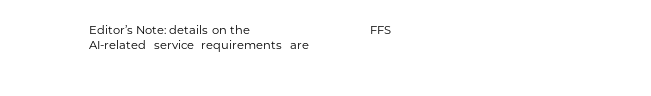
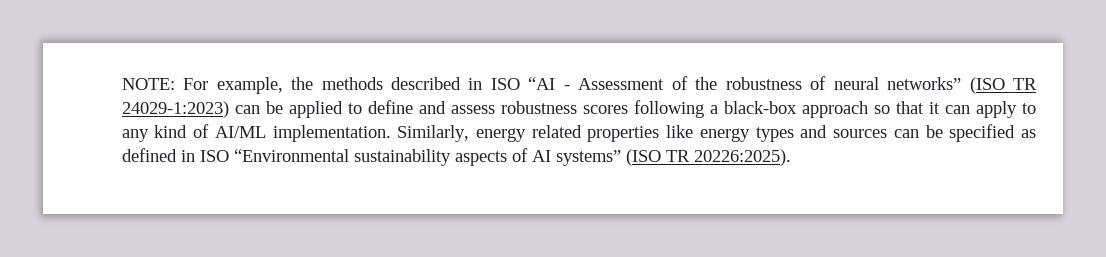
[89,25,250,34] [89,40,309,52] [370,26,392,34] Editor’s Note: details on the AI-related service requirements are FFS -> [121,76,1037,94] [121,100,1036,118] [121,124,1036,142] [121,148,791,166] NOTE: For example, the methods described in ISO “AI - Assessment of the robustness of neural networks” (ISO TR 24029-1:2023) can be applied to define and assess robustness scores following a black-box approach so that it can apply to any kind of AI/ML implementation. Similarly, energy related properties like energy types and sources can be specified as defined in ISO “Environmental sustainability aspects of AI systems” (ISO TR 20226:2025).

